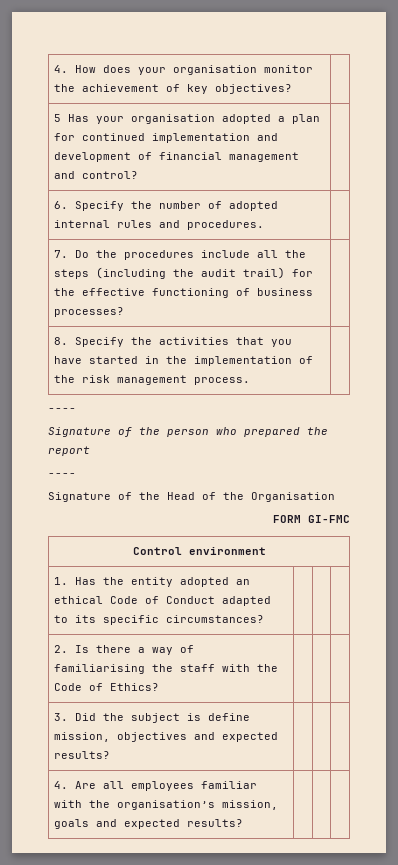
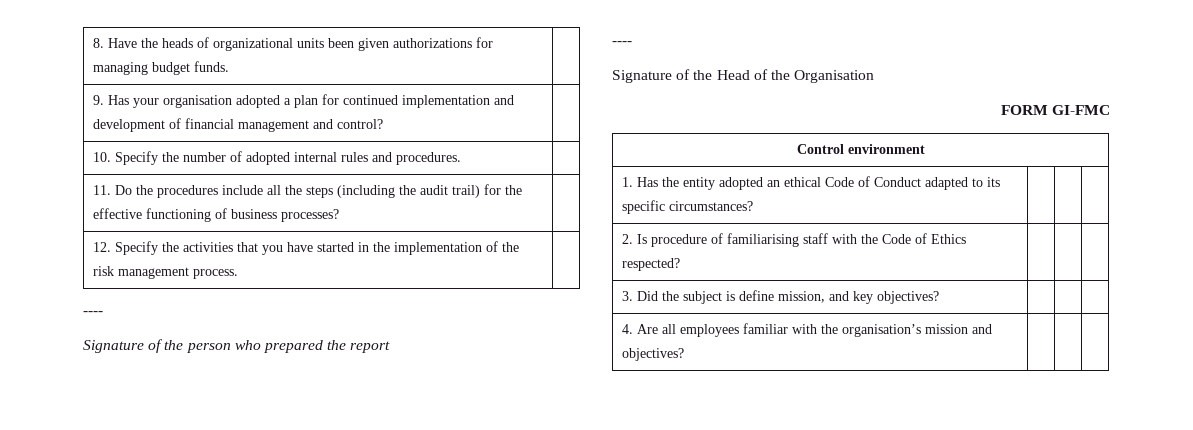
[54,65,314,75] [54,84,293,94] [54,114,62,122] 4. How does your organisation monitor the achievement of key objectives? | // 5 -> [92,37,493,51] [92,61,229,75] [92,95,104,105] 8. Have the heads of organizational units been given authorizations for managing budget funds. | // 9.
[54,201,69,209] 6. -> [92,152,111,162] 10.
[54,250,69,258] 7. -> [92,185,111,195] 11.
[54,337,69,345] 8. -> [92,242,111,252] 12.
[96,645,174,655] there a way -> [650,234,707,247] procedure
[152,664,174,672] the -> (799, 240) none
[110,683,160,691] Ethics? -> [930,234,966,244] [621,258,680,271] Ethics respected?
[117,732,279,742] [54,751,111,759] objectives and expected results? -> [828,291,939,304] and key objectives?
[222,800,279,810] [54,819,244,829] mission, goals and expected results? -> [924,324,992,334] [621,348,684,361] mission and objectives?

